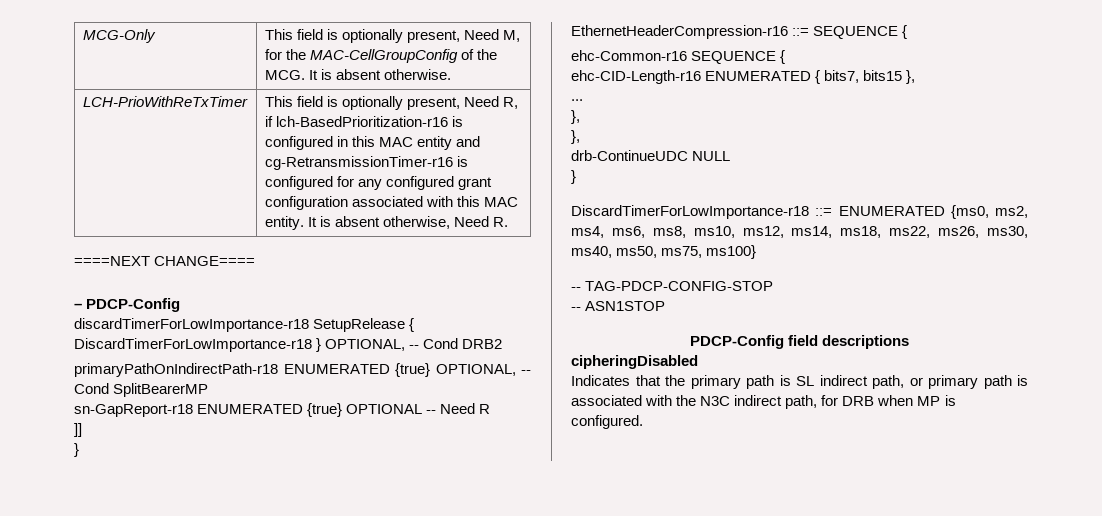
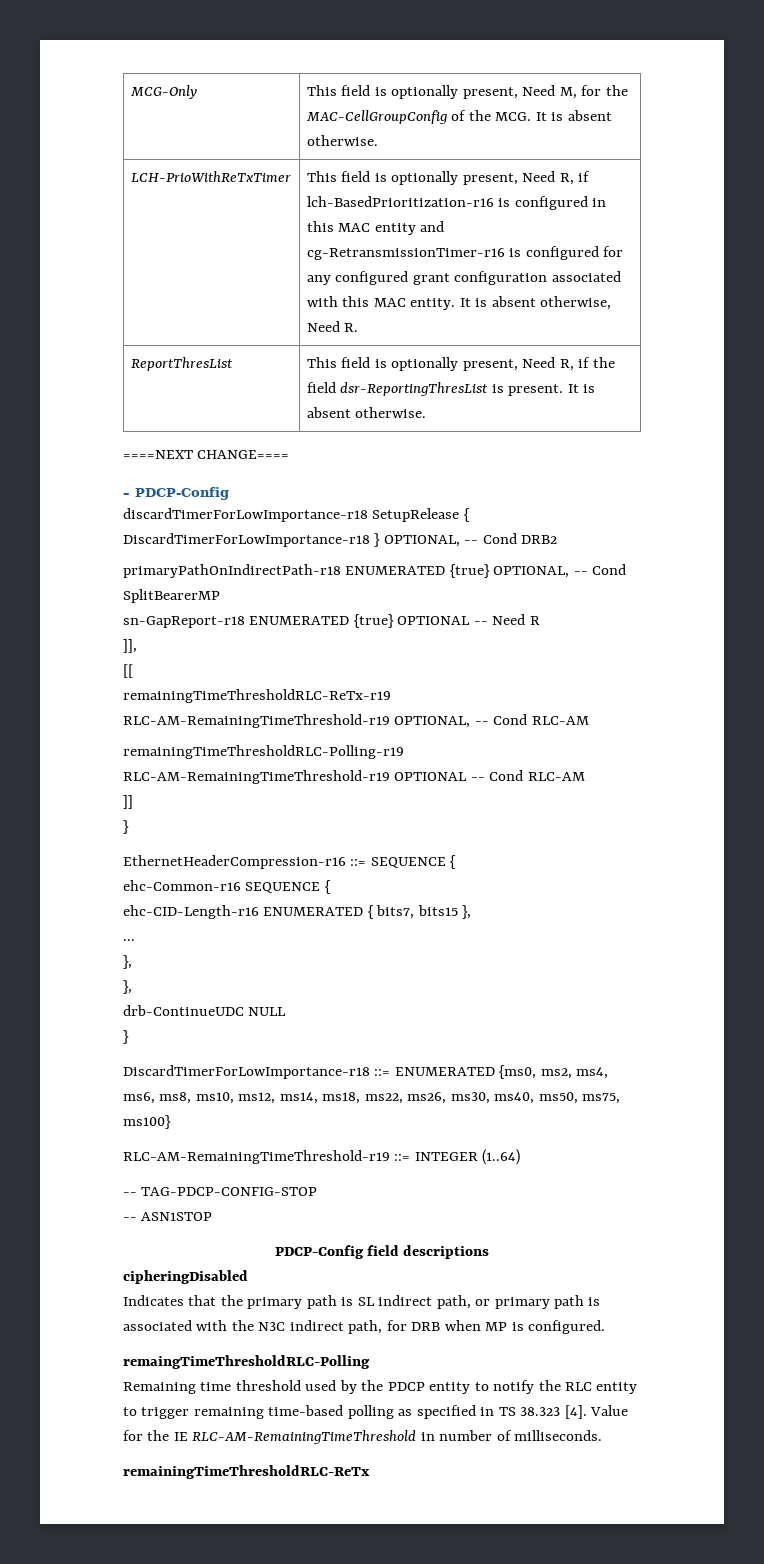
(509, 222) none -> [130,357,233,371] [306,357,615,371] [306,382,596,396] [306,407,427,418] // ReportThresList | This field is optionally present, Need R, if the field dsr-ReportingThresList is present. It is absent otherwise.
(491, 409) none -> [123,639,137,653] [123,664,133,678] [123,689,391,703] [123,714,589,728] [123,745,404,759] [123,770,585,784] // ]], // [[ // remainingTimeThresholdRLC-ReTx-r19 RLC-AM-RemainingTimeThreshold-r19 OPTIONAL, -- Cond RLC-AM // remainingTimeThresholdRLC-Polling-r19 RLC-AM-RemainingTimeThreshold-r19 OPTIONAL -- Cond RLC-AM
(757, 252) none -> [123,1149,521,1165] // RLC-AM-RemainingTimeThreshold-r19 ::= INTEGER (1..64)
(643, 422) none -> [123,1355,370,1369] [123,1380,638,1394] [123,1405,629,1419] [123,1430,603,1444] [123,1465,370,1479] // remaingTimeThresholdRLC-Polling // Remaining time threshold used by the PDCP entity to notify the RLC entity to trigger remaining time-based polling as specified in TS 38.323 [4]. Value for the IE RLC-AM-RemainingTimeThreshold in number of milliseconds. // remainingTimeThresholdRLC-ReTx

